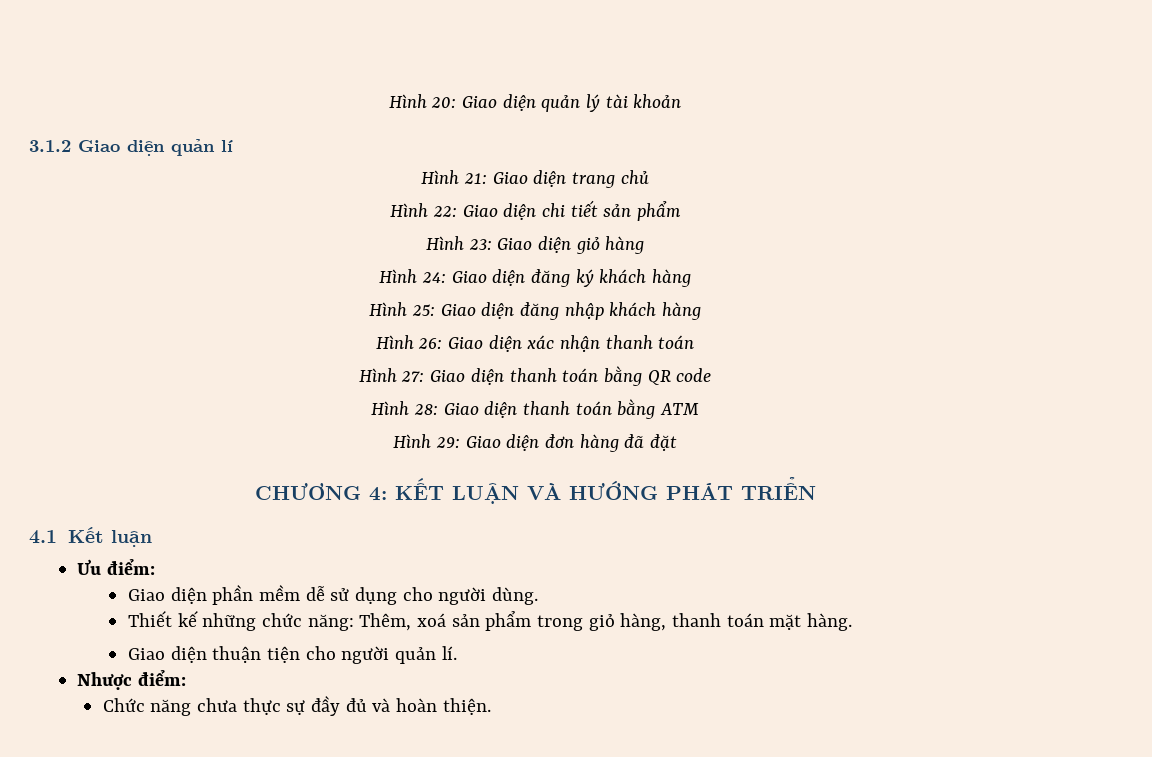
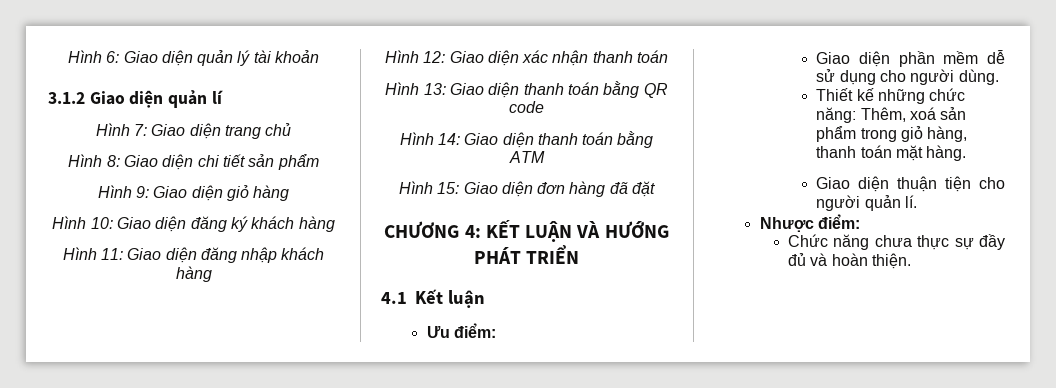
[388,94,457,108] Hình 20: -> [67,50,120,63] Hình 6:
[463,173,487,184] 21: -> [134,124,148,136] 7:
[432,206,457,217] 22: -> [106,155,120,167] 8:
[468,239,492,250] 23: -> [136,186,150,198] 9:
[421,272,446,283] 24: -> [90,217,113,229] 10:
[411,304,435,316] 25: -> [100,248,123,260] 11:
[418,338,443,349] 26: -> [423,51,446,63] 12:
[401,371,425,382] 27: -> [423,83,446,95] 13:
[413,404,438,415] 28: -> [437,133,460,145] 14:
[435,437,460,448] 29: -> [437,182,460,194] 15:

